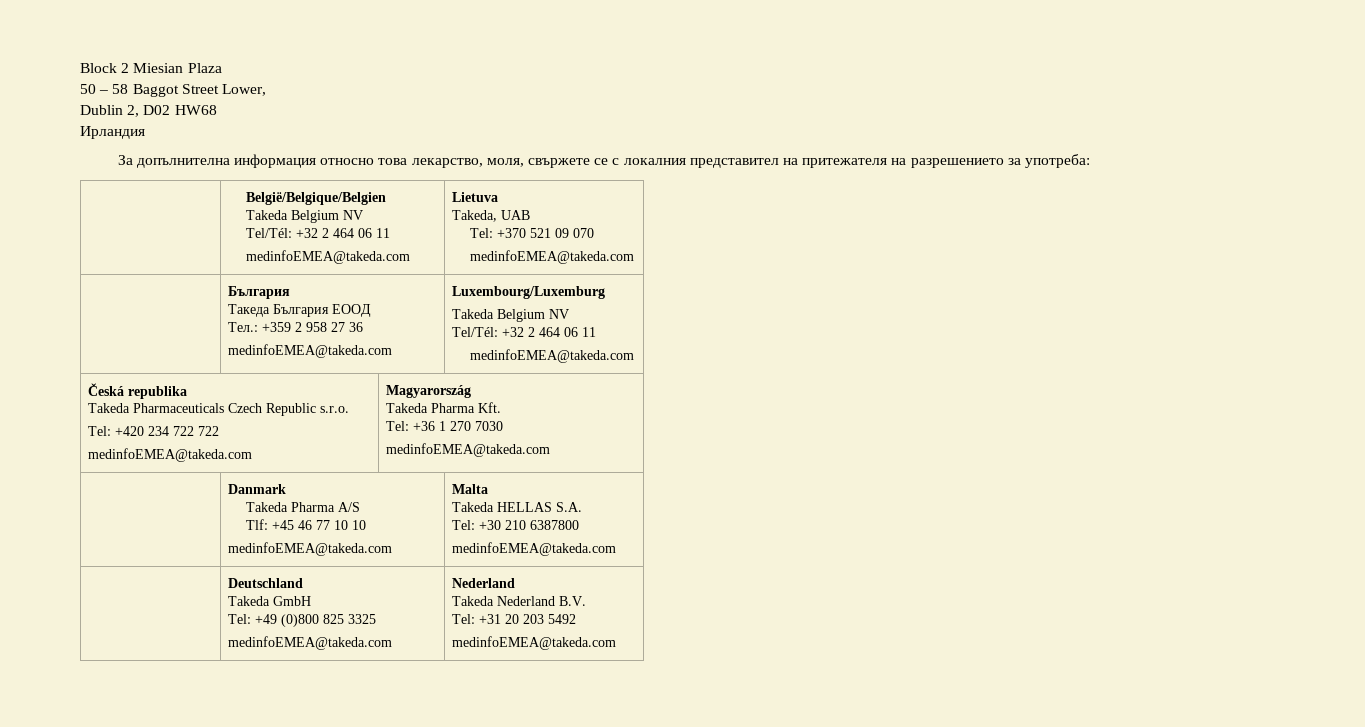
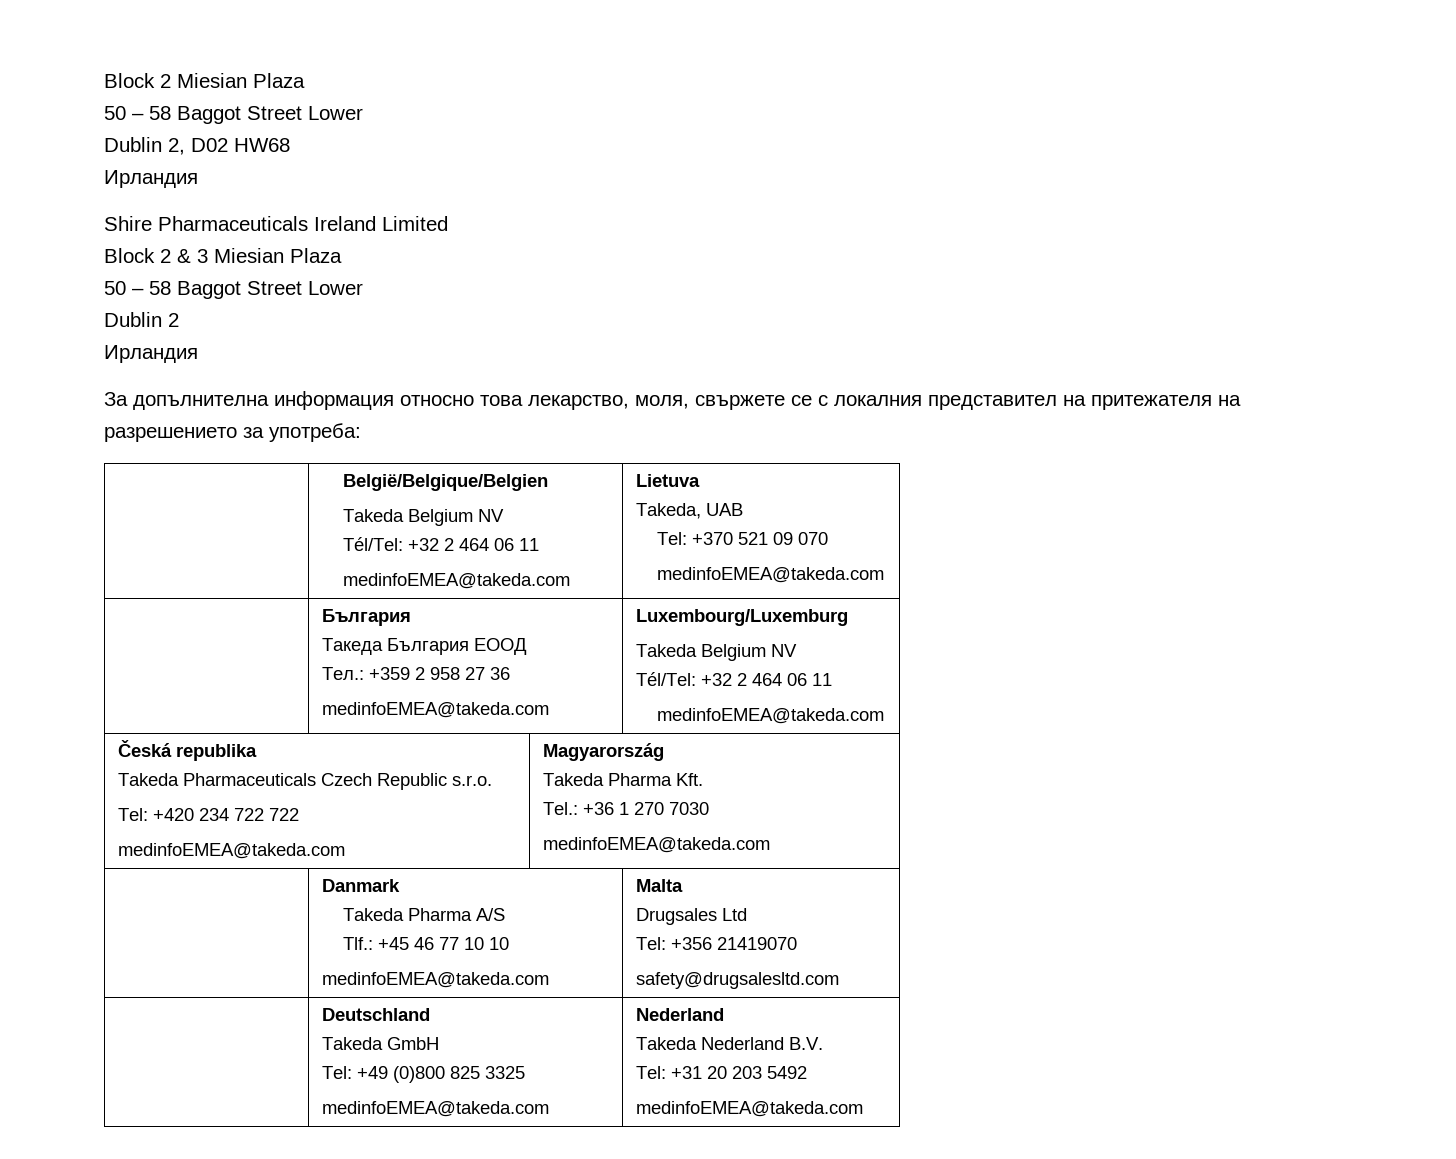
[221,84,266,96] Lower, -> [308,106,363,120] Lower
(145, 132) none -> [104,216,448,231] [104,248,342,263] [104,281,363,299] [104,312,179,327] [104,345,198,363] // Shire Pharmaceuticals Ireland Limited // Block 2 & 3 Miesian Plaza // 50 – 58 Baggot Street Lower // Dublin 2 // Ирландия
[246,228,293,238] Tel/Tél: -> [342,537,403,551] Tél/Tel:
[451,327,498,337] Tel/Tél: -> [635,672,696,686] Tél/Tel:
[385,421,409,431] Tel: -> [542,802,578,815] Tel.:
[246,519,269,530] Tlf: -> [342,937,373,950] Tlf.:
[451,502,582,512] [451,520,579,530] [451,542,616,556] Τakeda HELLAS S.A. // Tel: +30 210 6387800 // medinfoEMEA@takeda.com -> [635,908,747,925] [635,937,797,950] [635,972,839,989] Drugsales Ltd // Tel: +356 21419070 // safety@drugsalesltd.com

